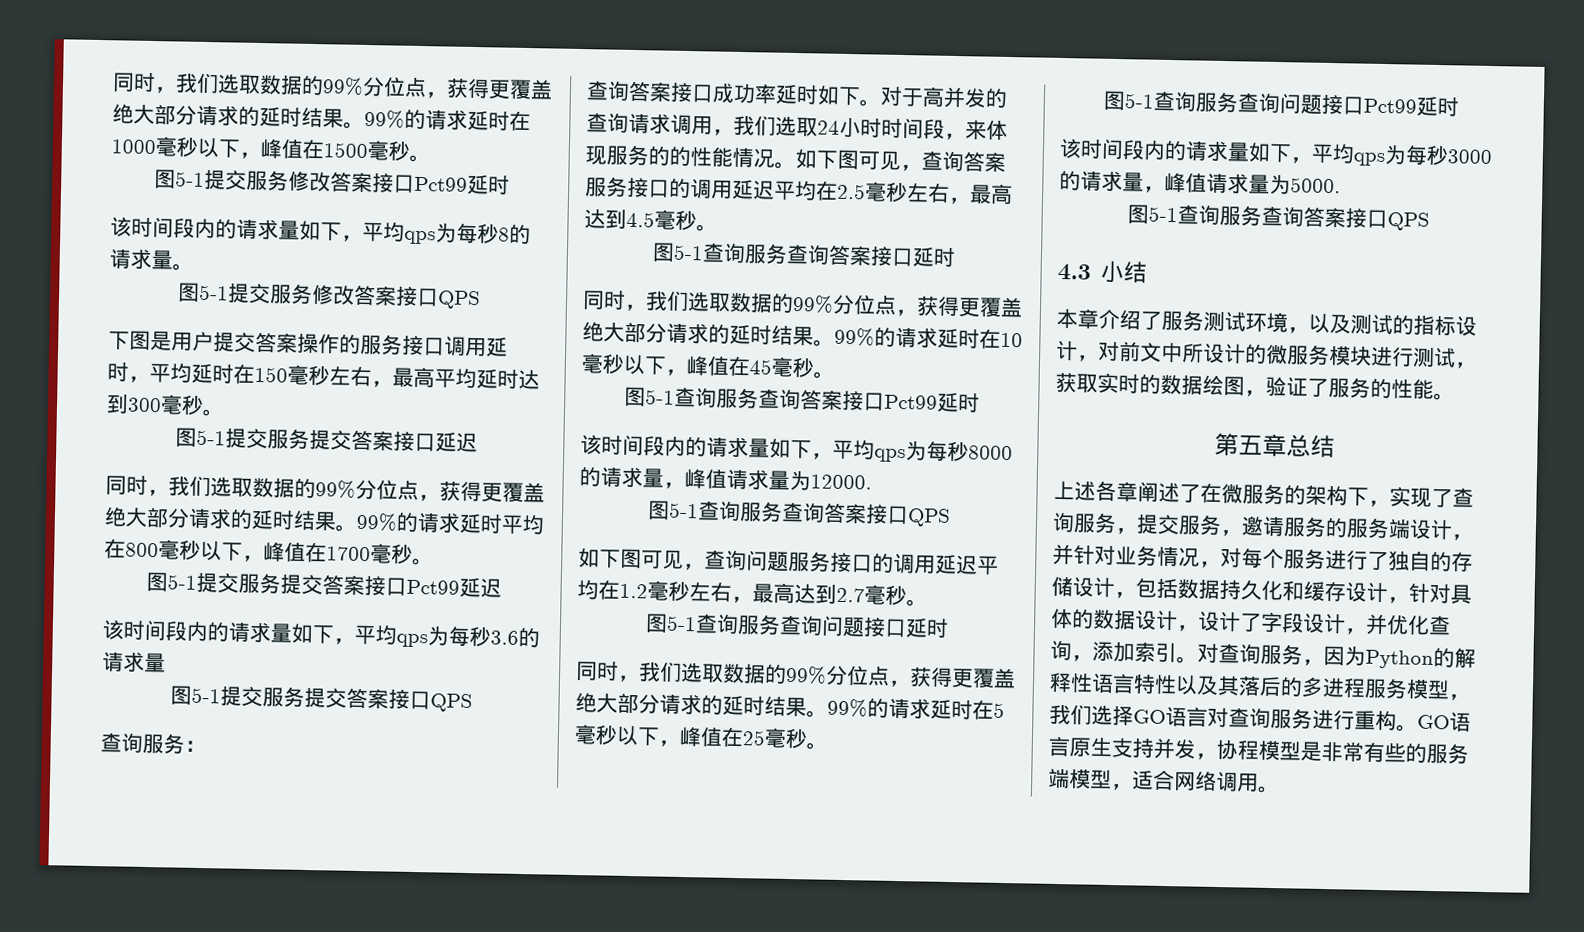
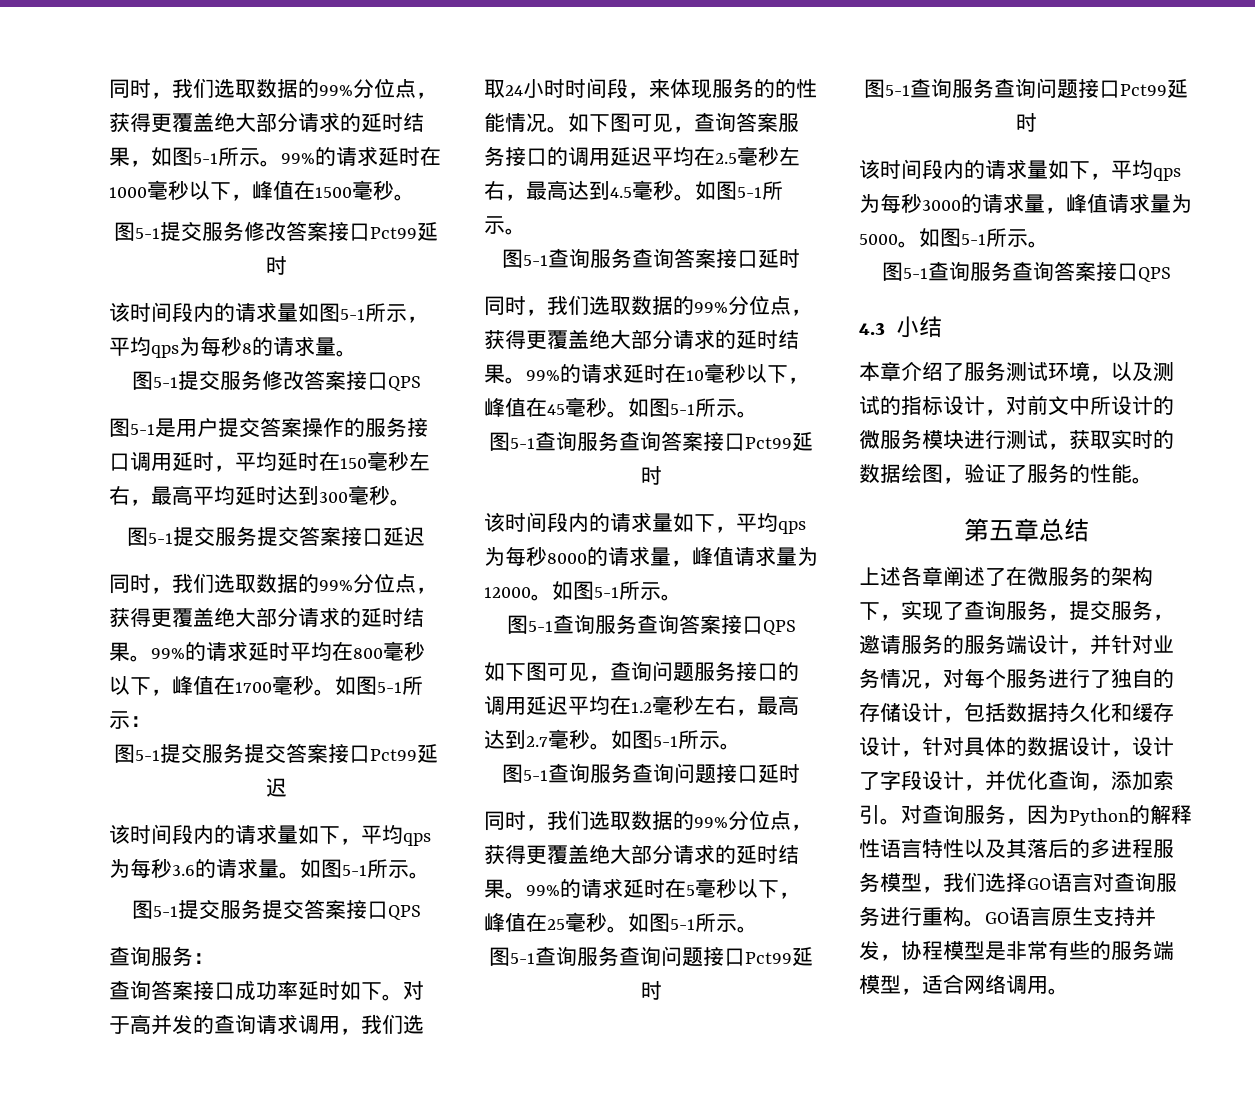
(344, 118) none -> [130,147,260,167] ，如图5-1所示
[320,222,342,241] 下 -> [319,303,407,322] 图5-1所示
[108,330,151,350] 下图 -> [109,418,155,437] 图5-1
(434, 561) none -> [335,676,423,695] [109,711,151,729] 如图5-1所示：
(166, 662) none -> [279,859,430,879] 。如图5-1所示。
(718, 228) none -> [695,181,783,200] [484,216,526,235] 如图5-1所示。
(835, 375) none -> [628,398,758,418] 如图5-1所示。
[810,474,872,490] 12000. -> [484,581,682,601] 12000。如图5-1所示。
(928, 603) none -> [611,730,741,750] 如图5-1所示。
(828, 746) none -> [628,913,758,933] [489,946,813,967] [640,981,662,1000] 如图5-1所示。 // 图5-1查询服务查询问题接口Pct99延时
[1290,177,1341,194] 5000. -> [859,228,1049,248] 5000。如图5-1所示。

